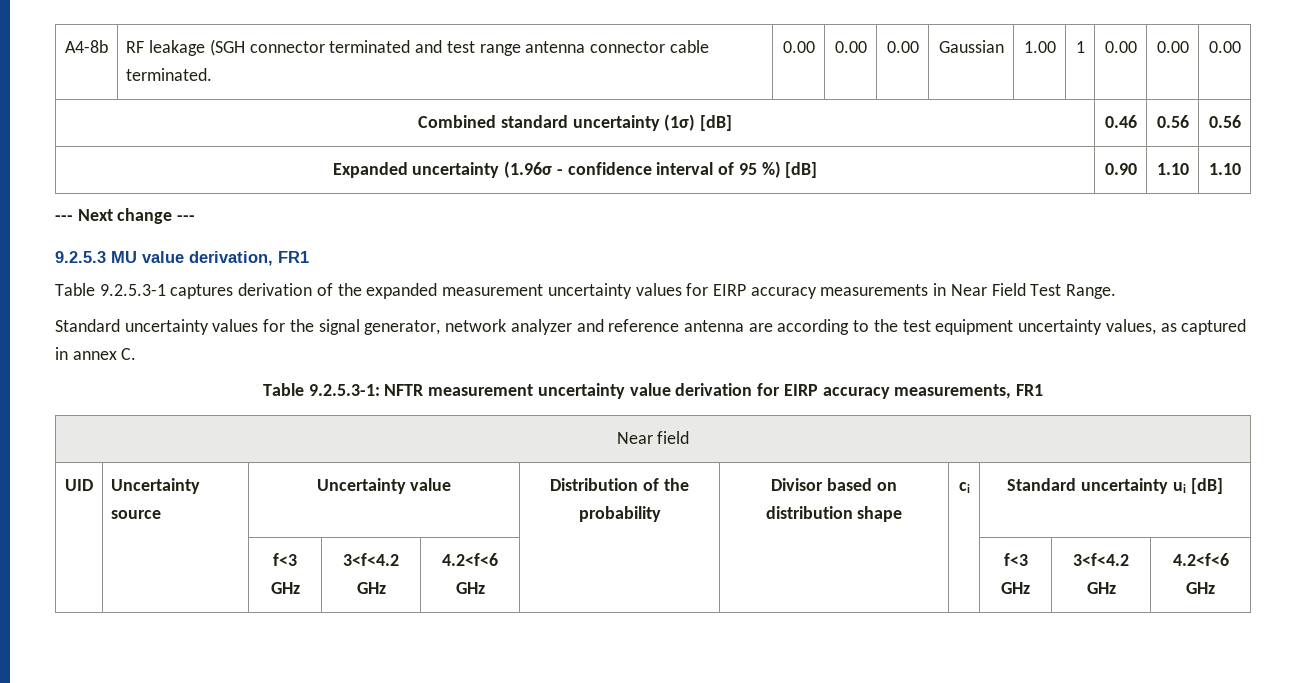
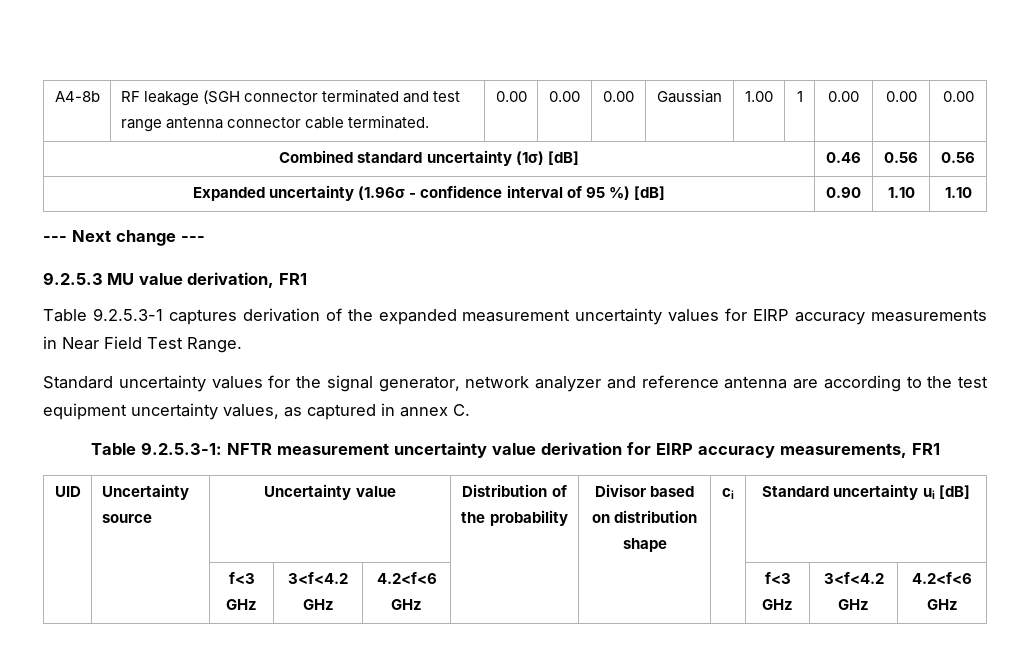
[616,431,690,444] // Near field -> (940, 449) none

